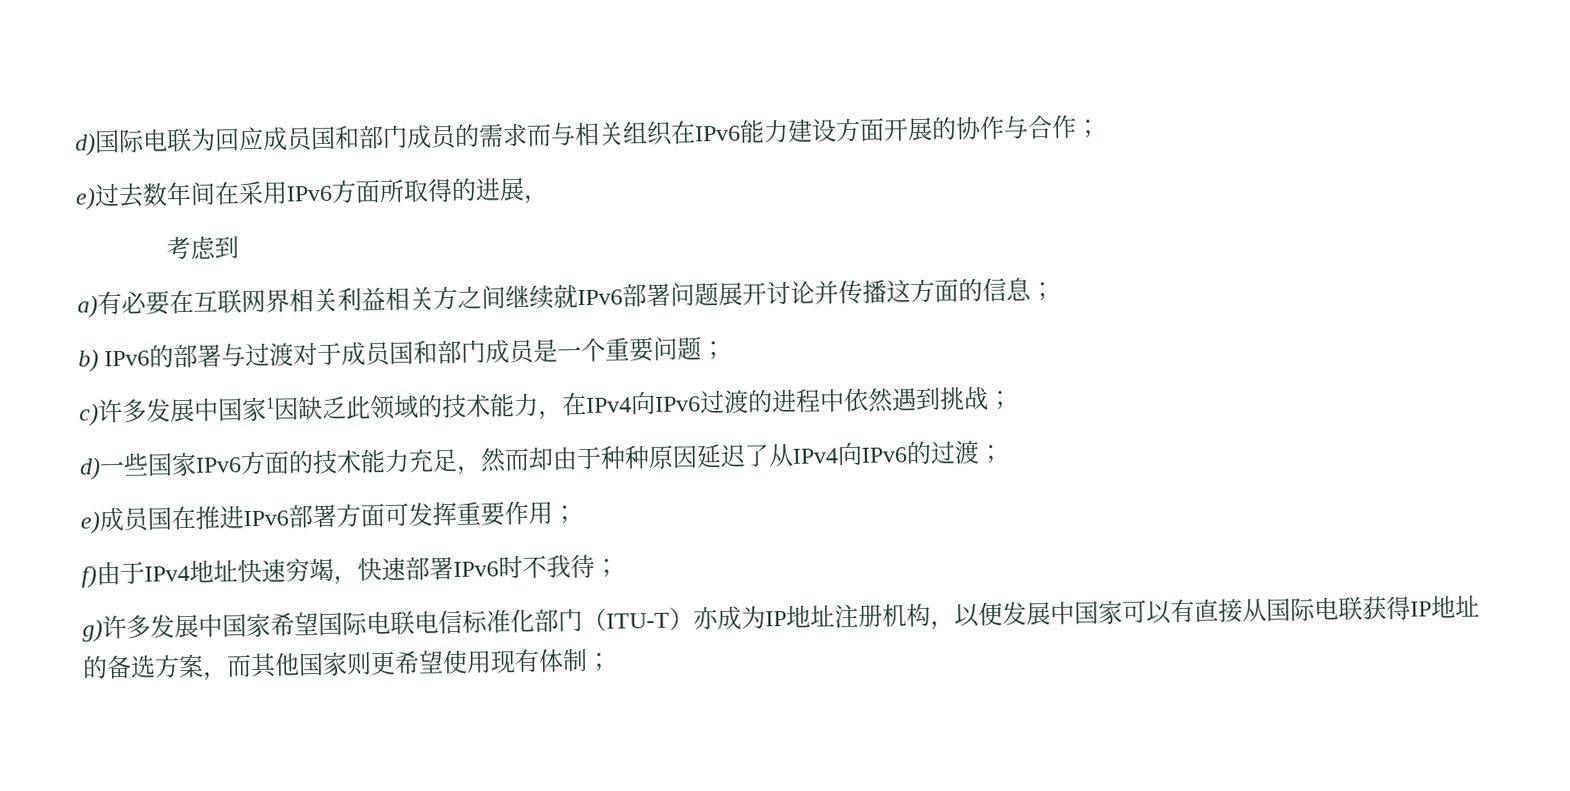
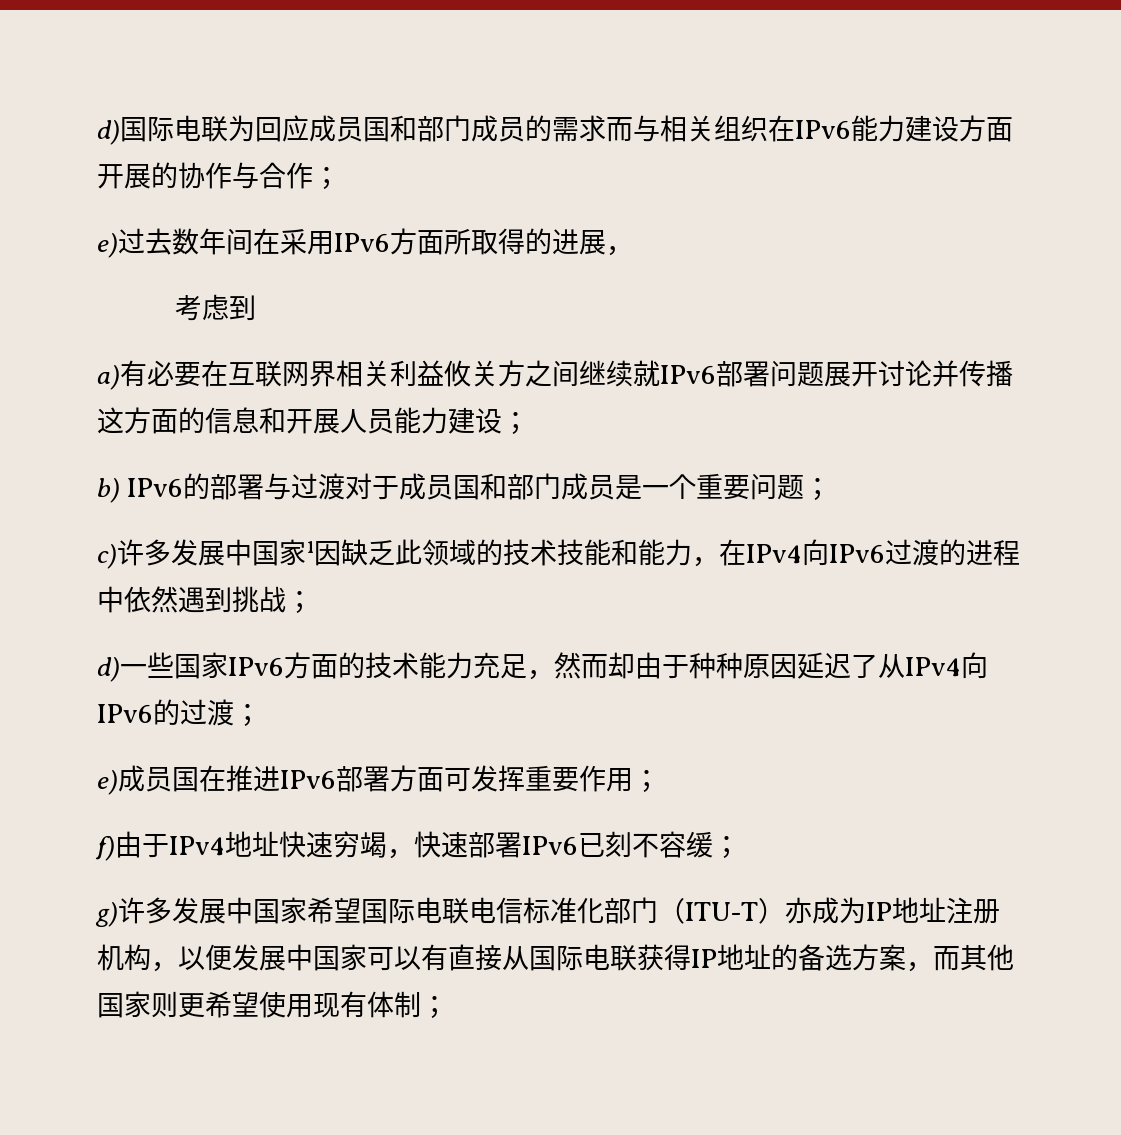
[385,286,410,311] 相 -> [444,360,471,387] 攸
(1032, 289) none -> [259,407,502,434] 和开展人员能力建设
(491, 405) none -> [557,539,638,566] 技能和
[498,553,595,579] 时不我待 -> [578,831,714,858] 已刻不容缓

